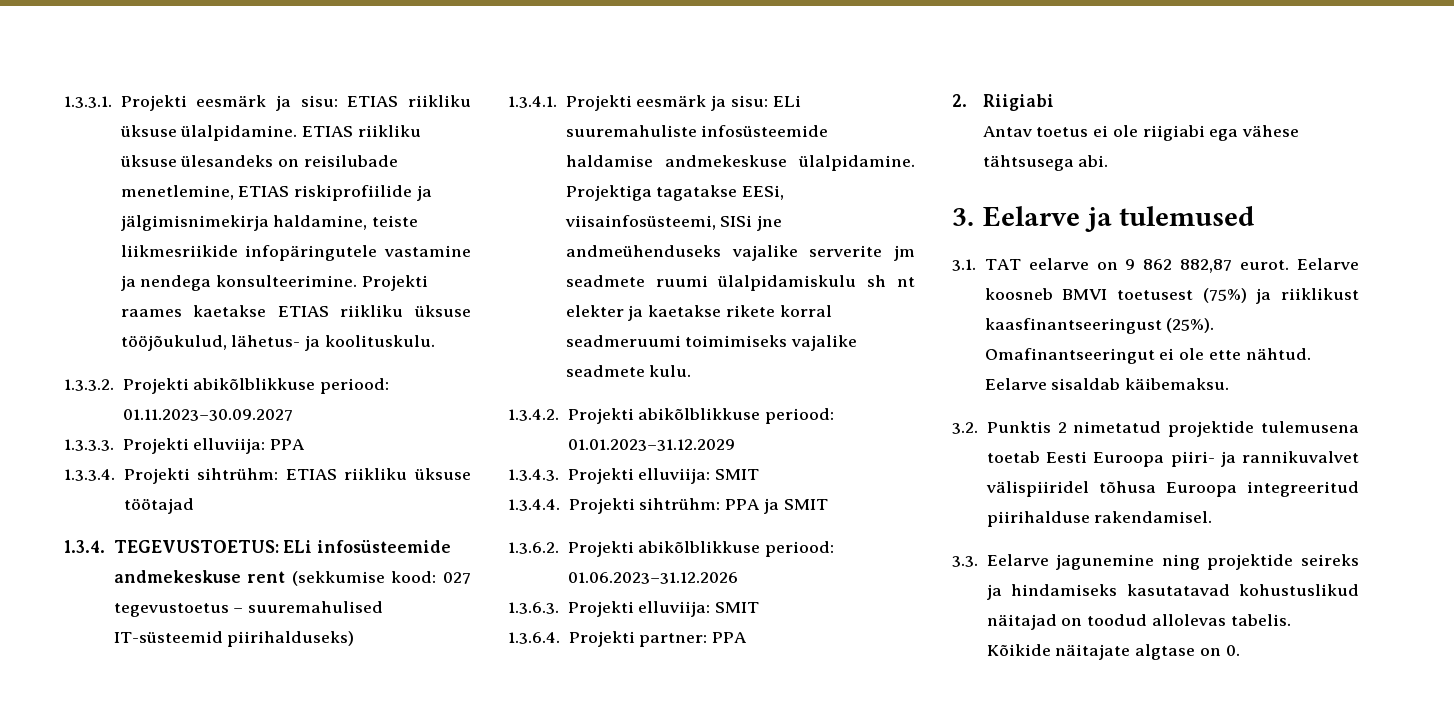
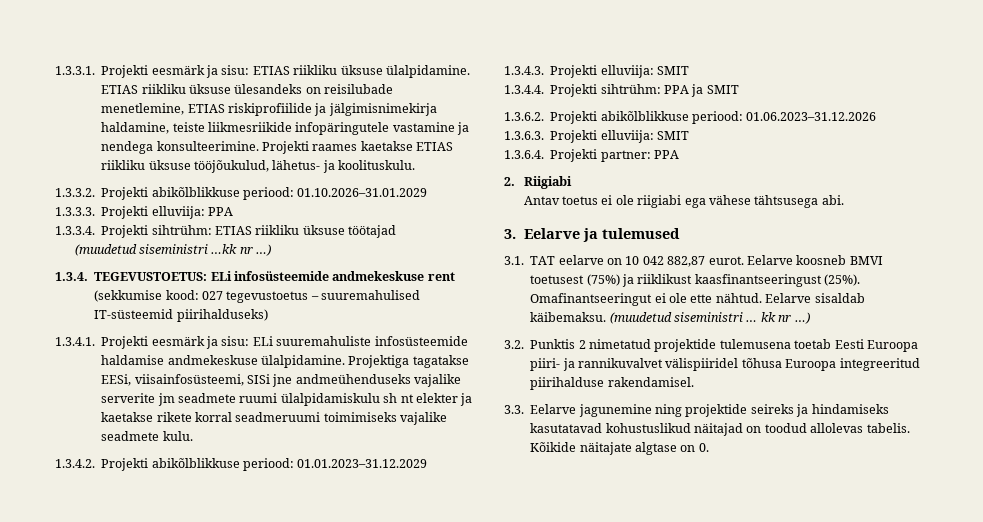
[122,409,293,421] 01.11.2023–30.09.2027 -> [297,188,428,197] 01.10.2026–31.01.2029
(194, 506) none -> [74,244,272,256] // (muudetud siseministri …kk nr …)
[1125,259,1173,270] 9 862 -> [625,256,664,265] 10 042
(1230, 384) none -> [609,312,810,324] (muudetud siseministri … kk nr …)

